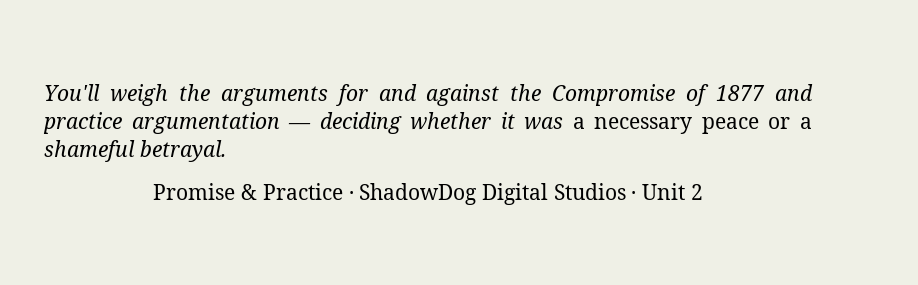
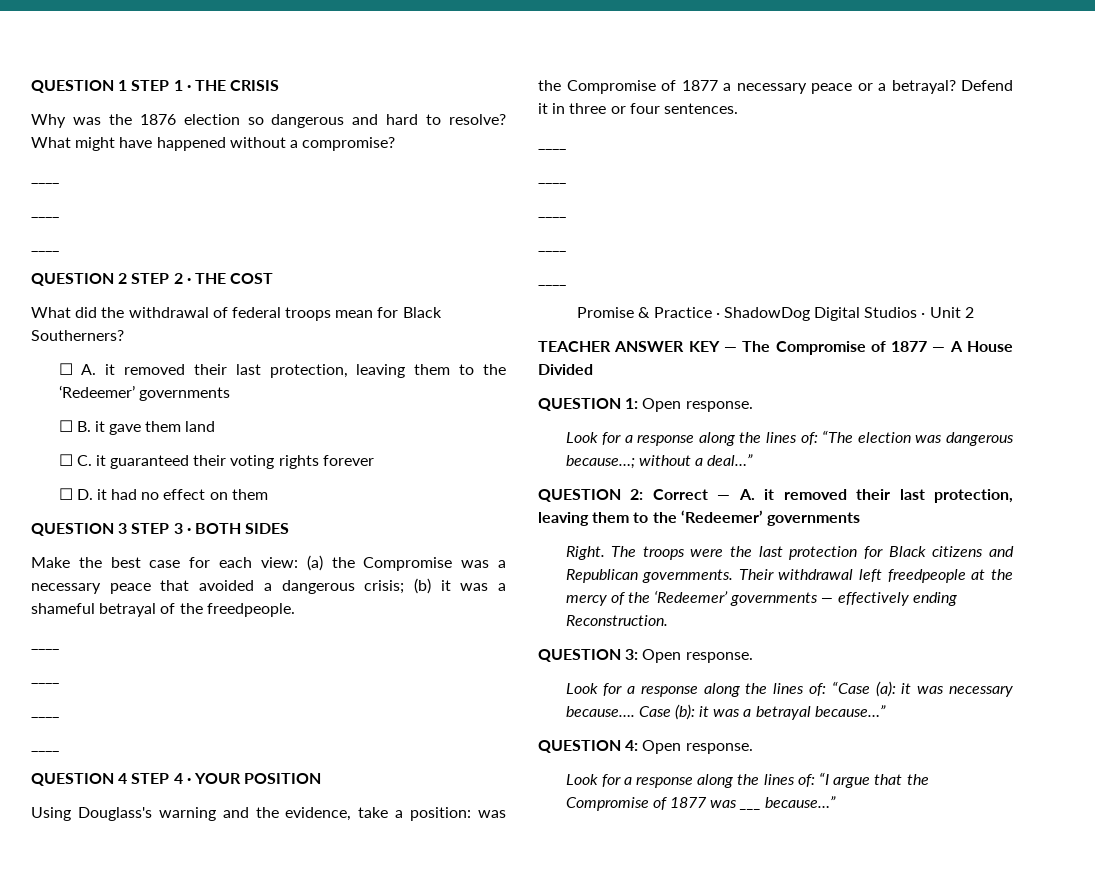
[44,84,814,106] [43,112,564,134] You'll weigh the arguments for and against the Compromise of 1877 and practice argumentation — deciding whether it was -> [31,80,280,93] [31,114,506,128] [31,137,396,151] [31,182,59,184] [31,216,59,218] [31,250,59,252] [31,273,274,286] [31,307,442,321] [31,330,124,341] [58,363,507,378] [58,385,230,401] [58,420,216,435] [58,454,374,469] [58,488,268,500] [31,523,290,536] [31,555,506,571] [31,578,506,594] [31,603,295,617] [31,648,59,650] [31,682,59,684] [31,716,59,718] [31,750,59,752] [31,773,322,786] [31,807,507,821] [538,80,718,94] QUESTION 1 STEP 1 · THE CRISIS // Why was the 1876 election so dangerous and hard to resolve? What might have happened without a compromise? // ____ // ____ // ____ // QUESTION 2 STEP 2 · THE COST // What did the withdrawal of federal troops mean for Black Southerners? // ☐ A. it removed their last protection, leaving them to the ‘Redeemer’ governments // ☐ B. it gave them land // ☐ C. it guaranteed their voting rights forever // ☐ D. it had no effect on them // QUESTION 3 STEP 3 · BOTH SIDES // Make the best case for each view: (a) the Compromise was a necessary peace that avoided a dangerous crisis; (b) it was a shameful betrayal of the freedpeople. // ____ // ____ // ____ // ____ // QUESTION 4 STEP 4 · YOUR POSITION // Using Douglass's warning and the evidence, take a position: was the Compromise of 1877
[44,140,226,162] shameful betrayal. -> [891,80,1013,94] [538,103,738,114] [538,148,566,150] [538,182,566,184] [538,216,566,218] [538,250,566,252] [538,284,566,286] betrayal? Defend it in three or four sentences. // ____ // ____ // ____ // ____ // ____
(703, 192) none -> [538,341,1014,355] [538,364,593,375] [538,398,753,412] [565,430,1014,446] [565,454,754,469] [538,489,1013,503] [538,510,860,526] [565,546,1014,560] [565,569,1013,583] [565,590,957,606] [565,615,668,626] [538,649,753,663] [565,681,1013,697] [565,704,886,720] [538,740,753,754] [565,772,929,788] [565,797,738,811] [739,808,762,810] [765,796,837,808] // TEACHER ANSWER KEY — The Compromise of 1877 — A House Divided // QUESTION 1: Open response. // Look for a response along the lines of: “The election was dangerous because…; without a deal…” // QUESTION 2: Correct — A. it removed their last protection, leaving them to the ‘Redeemer’ governments // Right. The troops were the last protection for Black citizens and Republican governments. Their withdrawal left freedpeople at the mercy of the ‘Redeemer’ governments — effectively ending Reconstruction. // QUESTION 3: Open response. // Look for a response along the lines of: “Case (a): it was necessary because…. Case (b): it was a betrayal because…” // QUESTION 4: Open response. // Look for a response along the lines of: “I argue that the Compromise of 1877 was ___ because…”

